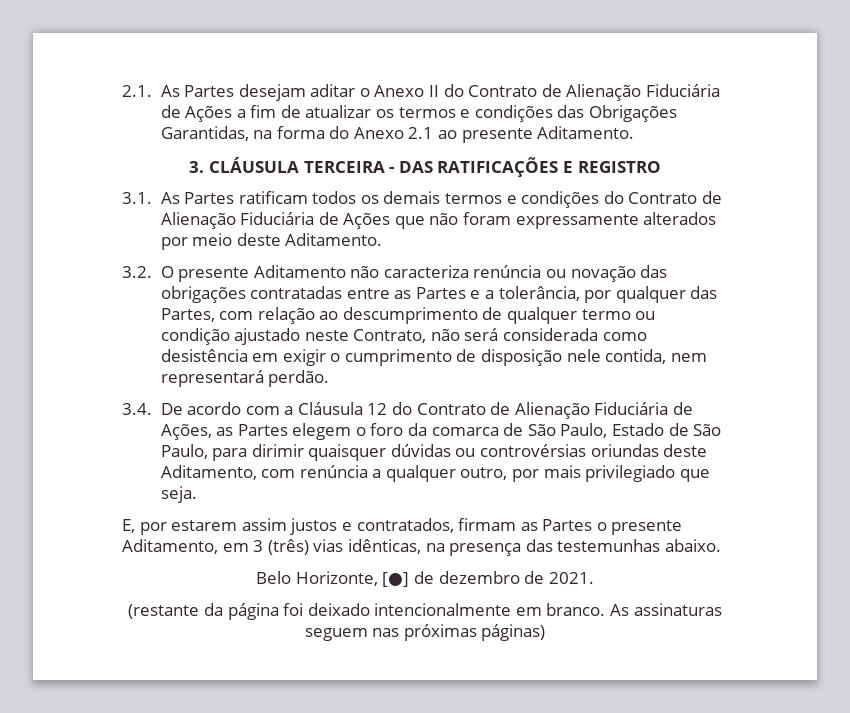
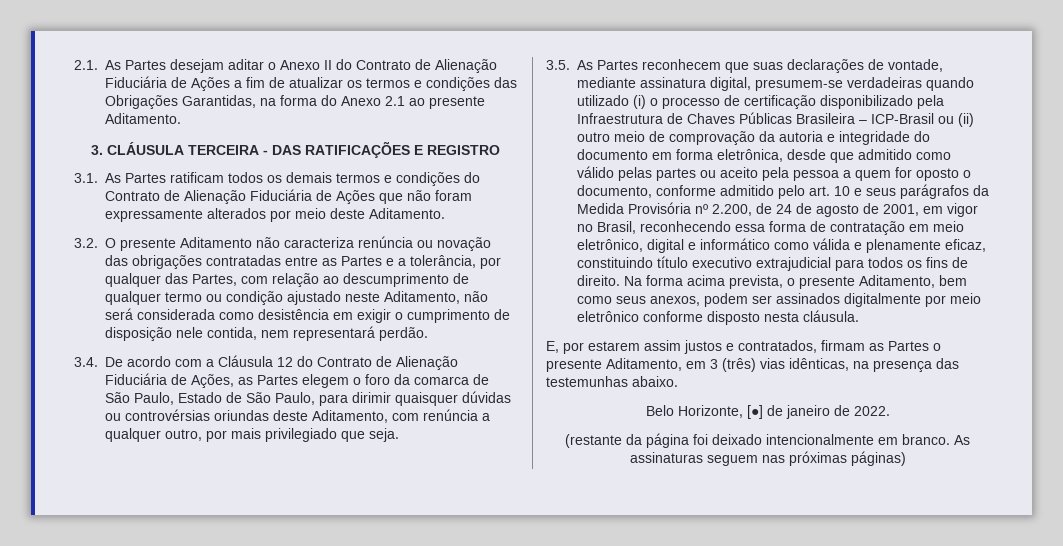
[353,329,427,343] Contrato, -> [384,291,460,304] Aditamento,
(197, 494) none -> [546,59,943,73] [577,77,974,91] [577,95,944,109] [577,112,974,127] [577,131,930,145] [577,149,951,163] [577,166,971,181] [577,184,989,199] [577,202,978,217] [577,221,964,235] [577,238,986,253] [577,256,968,271] [577,275,967,289] [577,293,981,307] [577,310,859,325] // 3.5. As Partes reconhecem que suas declarações de vontade, mediante assinatura digital, presumem-se verdadeiras quando utilizado (i) o processo de certificação disponibilizado pela Infraestrutura de Chaves Públicas Brasileira – ICP-Brasil ou (ii) outro meio de comprovação da autoria e integridade do documento em forma eletrônica, desde que admitido como válido pelas partes ou aceito pela pessoa a quem for oposto o documento, conforme admitido pelo art. 10 e seus parágrafos da Medida Provisória nº 2.200, de 24 de agosto de 2001, em vigor no Brasil, reconhecendo essa forma de contratação em meio eletrônico, digital e informático como válida e plenamente eficaz, constituindo título executivo extrajudicial para todos os fins de direito. Na forma acima prevista, o presente Aditamento, bem como seus anexos, podem ser assinados digitalmente por meio eletrônico conforme disposto nesta cláusula.
[438,571,594,584] dezembro de 2021. -> [785,405,890,419] janeiro de 2022.

